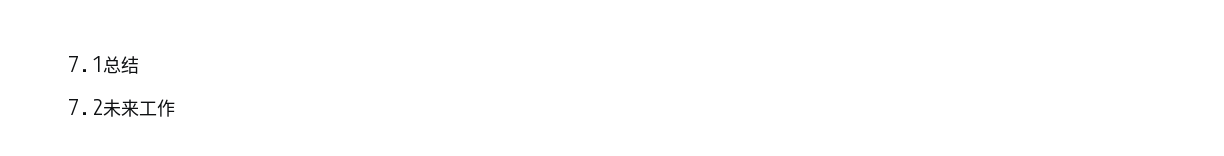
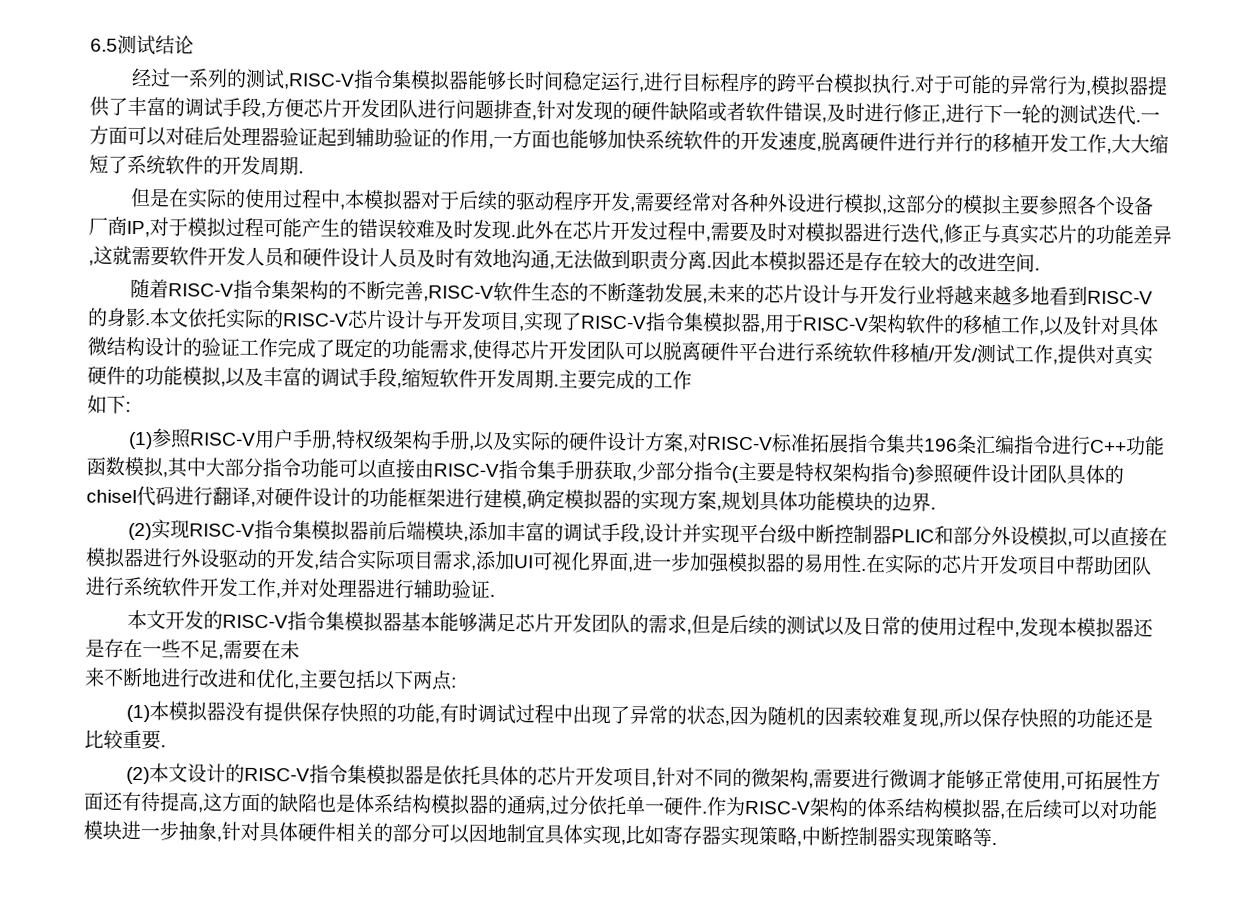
[67,56,139,74] [67,99,175,117] 7.1总结 // 7.2未来工作 -> [90,34,194,56] [131,67,1169,97] [89,96,1160,126] [89,125,1169,154] [89,154,304,176] [130,187,1155,216] [88,216,1172,245] [88,245,1040,273] [130,278,1154,306] [87,307,1159,337] [87,336,1153,366] [87,365,692,391] [87,394,131,414] [128,428,1166,456] [86,456,1124,485] [86,485,936,512] [128,519,1169,548] [86,547,1152,576] [85,576,495,599] [127,609,1155,639] [85,638,300,661] [85,667,457,691] [126,701,1154,729] [84,729,166,751] [126,763,1162,791] [84,791,1158,820] [83,820,997,848] 6.5测试结论 // 经过一系列的测试,RISC-V指令集模拟器能够长时间稳定运行,进行目标程序的跨平台模拟执行.对于可能的异常行为,模拟器提供了丰富的调试手段,方便芯片开发团队进行问题排查,针对发现的硬件缺陷或者软件错误,及时进行修正,进行下一轮的测试迭代.一方面可以对硅后处理器验证起到辅助验证的作用,一方面也能够加快系统软件的开发速度,脱离硬件进行并行的移植开发工作,大大缩短了系统软件的开发周期. // 但是在实际的使用过程中,本模拟器对于后续的驱动程序开发,需要经常对各种外设进行模拟,这部分的模拟主要参照各个设备厂商IP,对于模拟过程可能产生的错误较难及时发现.此外在芯片开发过程中,需要及时对模拟器进行迭代,修正与真实芯片的功能差异,这就需要软件开发人员和硬件设计人员及时有效地沟通,无法做到职责分离.因此本模拟器还是存在较大的改进空间. // 随着RISC-V指令集架构的不断完善,RISC-V软件生态的不断蓬勃发展,未来的芯片设计与开发行业将越来越多地看到RISC-V的身影.本文依托实际的RISC-V芯片设计与开发项目,实现了RISC-V指令集模拟器,用于RISC-V架构软件的移植工作,以及针对具体微结构设计的验证工作完成了既定的功能需求,使得芯片开发团队可以脱离硬件平台进行系统软件移植/开发/测试工作,提供对真实硬件的功能模拟,以及丰富的调试手段,缩短软件开发周期.主要完成的工作 // 如下: // (1)参照RISC-V用户手册,特权级架构手册,以及实际的硬件设计方案,对RISC-V标准拓展指令集共196条汇编指令进行C++功能函数模拟,其中大部分指令功能可以直接由RISC-V指令集手册获取,少部分指令(主要是特权架构指令)参照硬件设计团队具体的chisel代码进行翻译,对硬件设计的功能框架进行建模,确定模拟器的实现方案,规划具体功能模块的边界. // (2)实现RISC-V指令集模拟器前后端模块,添加丰富的调试手段,设计并实现平台级中断控制器PLIC和部分外设模拟,可以直接在模拟器进行外设驱动的开发,结合实际项目需求,添加UI可视化界面,进一步加强模拟器的易用性.在实际的芯片开发项目中帮助团队进行系统软件开发工作,并对处理器进行辅助验证. // 本文开发的RISC-V指令集模拟器基本能够满足芯片开发团队的需求,但是后续的测试以及日常的使用过程中,发现本模拟器还是存在一些不足,需要在未 // 来不断地进行改进和优化,主要包括以下两点: // (1)本模拟器没有提供保存快照的功能,有时调试过程中出现了异常的状态,因为随机的因素较难复现,所以保存快照的功能还是比较重要. // (2)本文设计的RISC-V指令集模拟器是依托具体的芯片开发项目,针对不同的微架构,需要进行微调才能够正常使用,可拓展性方面还有待提高,这方面的缺陷也是体系结构模拟器的通病,过分依托单一硬件.作为RISC-V架构的体系结构模拟器,在后续可以对功能模块进一步抽象,针对具体硬件相关的部分可以因地制宜具体实现,比如寄存器实现策略,中断控制器实现策略等.

